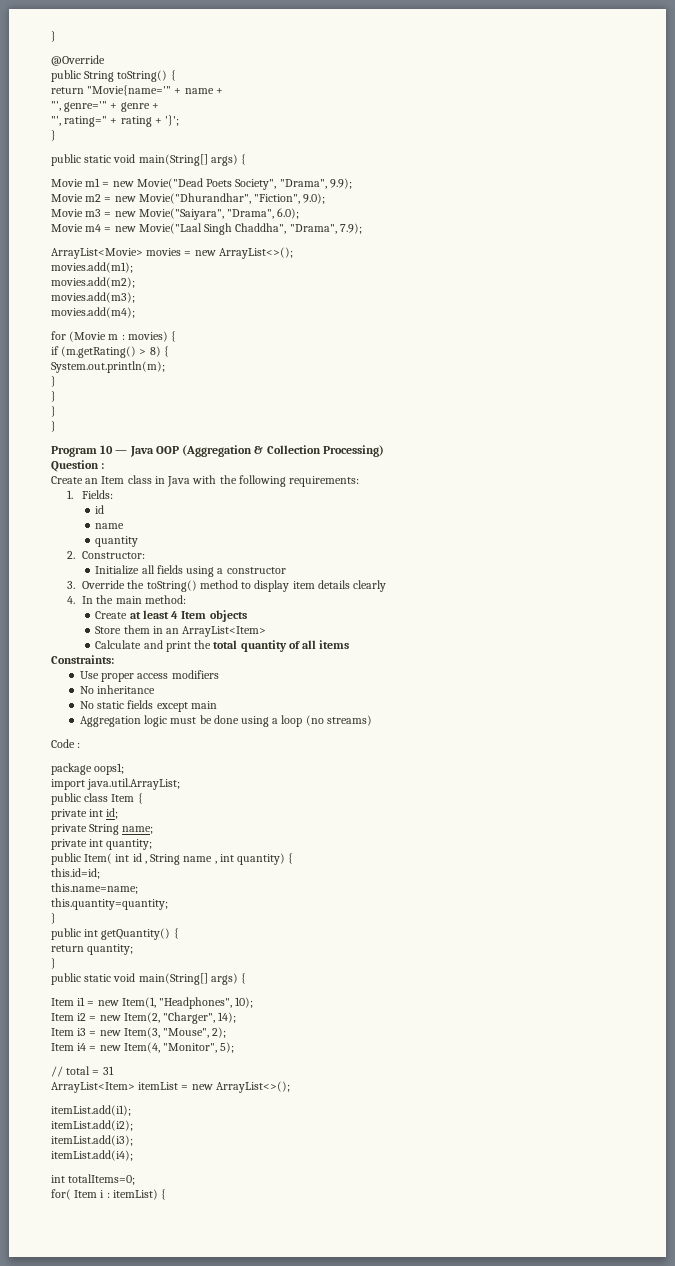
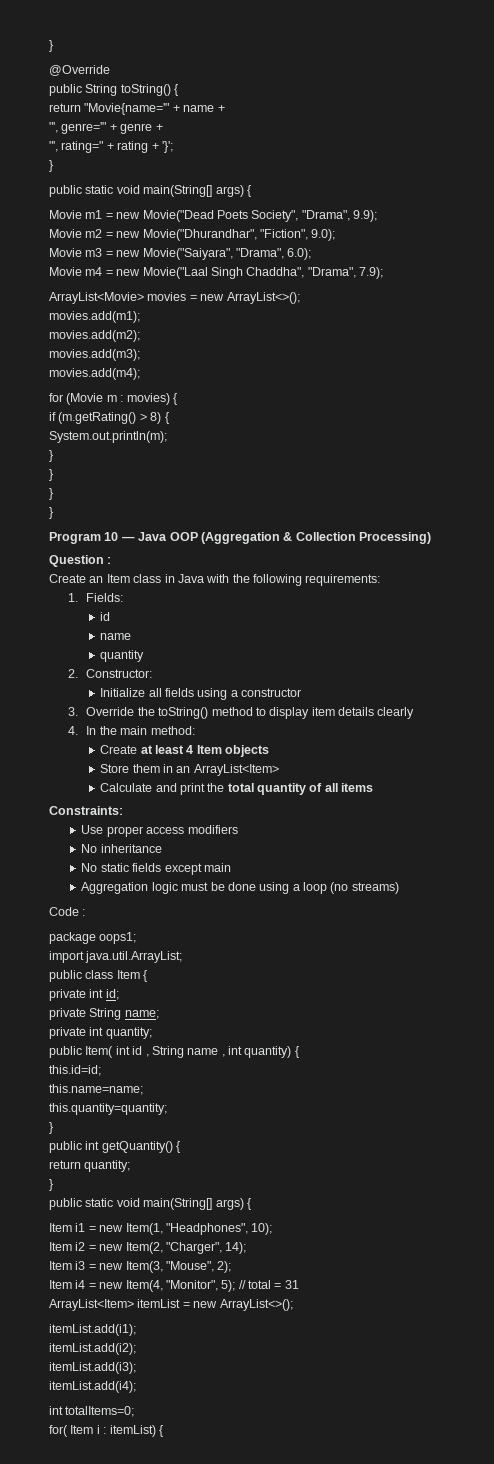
(235, 1047) // -> (236, 1286) none

